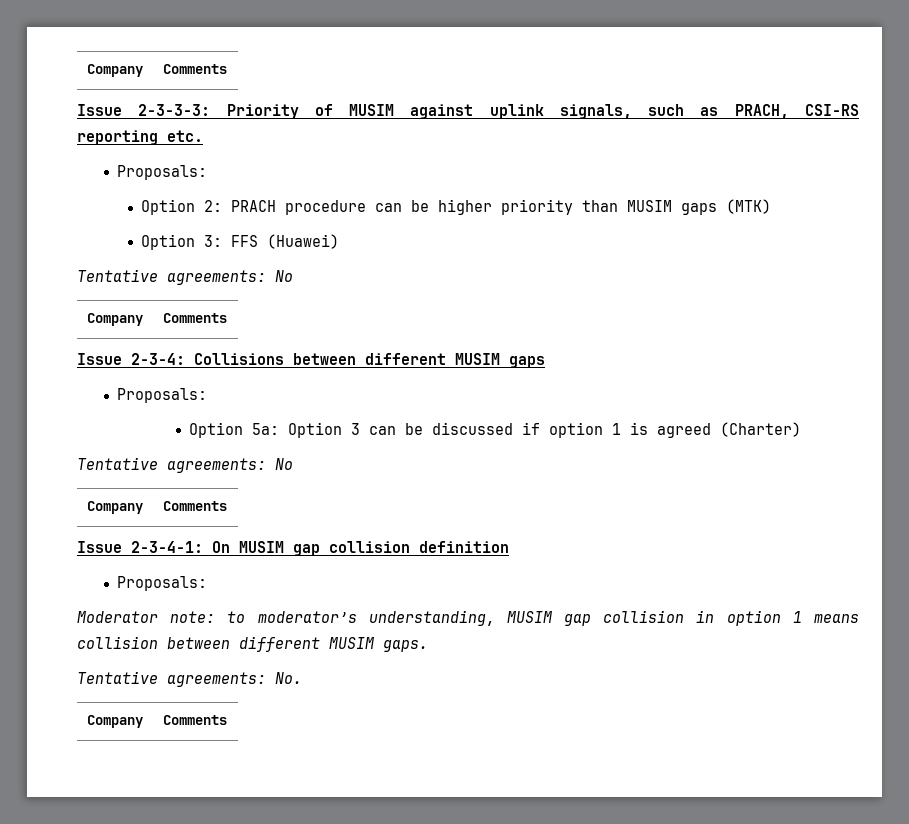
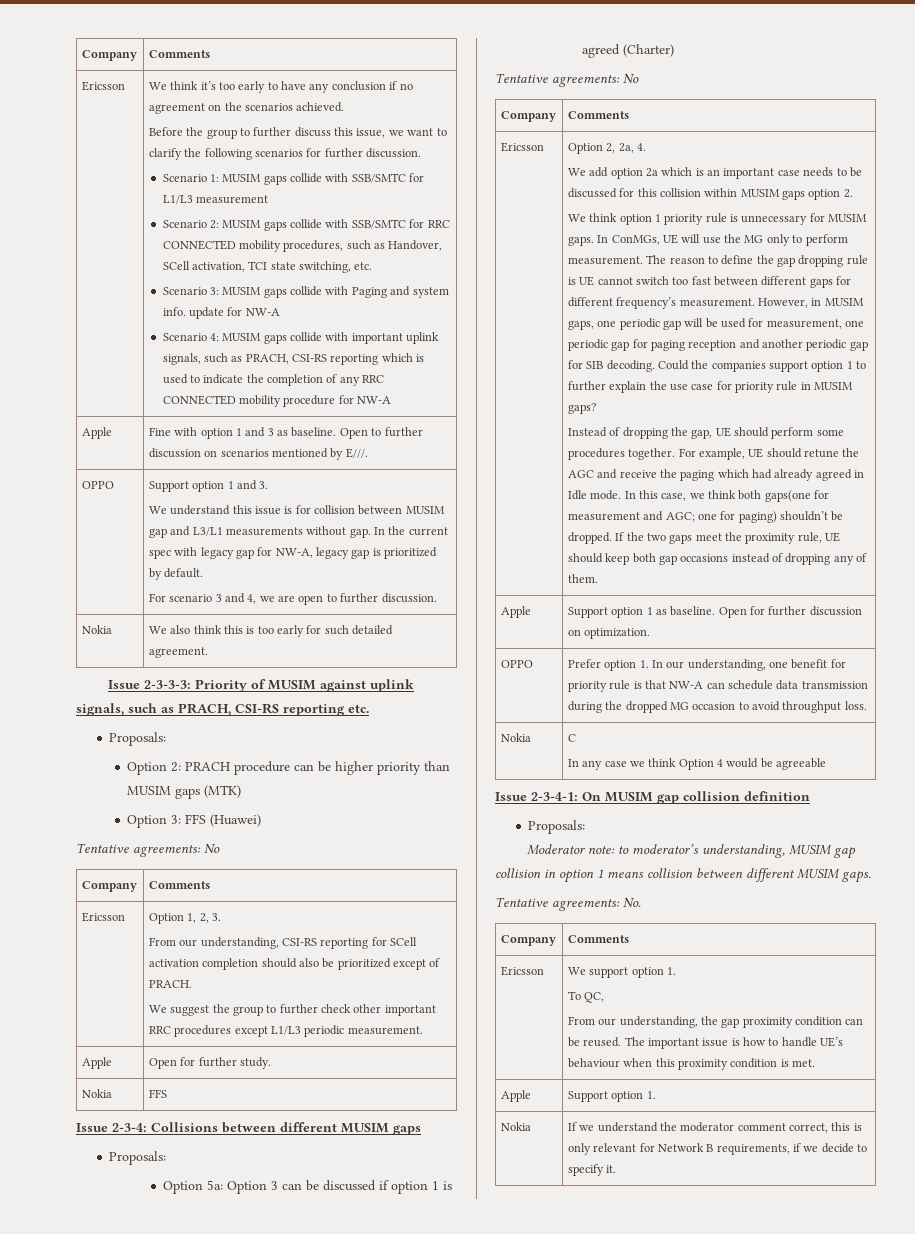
[86,64,143,77] [162,64,227,74] Company | Comments -> [81,50,137,61] [148,50,210,58] [81,81,125,91] [148,81,413,93] [148,102,345,114] [148,127,447,139] [148,148,422,160] [162,173,425,185] [162,195,268,204] [162,219,450,231] [162,240,443,252] [162,261,373,273] [162,286,449,298] [162,307,280,319] [162,332,440,344] [162,353,425,365] [162,374,385,386] [162,395,392,407] [81,427,112,439] [148,427,423,439] [148,448,368,460] [81,481,114,489] [148,480,269,492] [148,505,445,515] [148,526,448,538] [148,547,438,559] [148,568,204,580] [148,593,437,605] [81,625,112,634] [148,625,394,637] [148,647,208,658] Company | Comments // Ericsson | We think it’s too early to have any conclusion if no agreement on the scenarios achieved. // Before the group to further discuss this issue, we want to clarify the following scenarios for further discussion. // Scenario 1: MUSIM gaps collide with SSB/SMTC for L1/L3 measurement // Scenario 2: MUSIM gaps collide with SSB/SMTC for RRC CONNECTED mobility procedures, such as Handover, SCell activation, TCI state switching, etc. // Scenario 3: MUSIM gaps collide with Paging and system info. update for NW-A // Scenario 4: MUSIM gaps collide with important uplink signals, such as PRACH, CSI-RS reporting which is used to indicate the completion of any RRC CONNECTED mobility procedure for NW-A // Apple | Fine with option 1 and 3 as baseline. Open to further discussion on scenarios mentioned by E///. // OPPO | Support option 1 and 3. // We understand this issue is for collision between MUSIM gap and L3/L1 measurements without gap. In the current spec with legacy gap for NW-A, legacy gap is prioritized by default. // For scenario 3 and 4, we are open to further discussion. // Nokia | We also think this is too early for such detailed agreement.
(227, 318) none -> [81,912,125,922] [148,913,221,924] [148,937,418,949] [148,958,441,970] [148,980,192,988] [148,1004,436,1016] [148,1025,423,1037] [81,1057,112,1069] [148,1057,271,1069] [81,1089,112,1098] [148,1089,167,1098] // Ericsson | Option 1, 2, 3. // From our understanding, CSI-RS reporting for SCell activation completion should also be prioritized except of PRACH. // We suggest the group to further check other important RRC procedures except L1/L3 periodic measurement. // Apple | Open for further study. // Nokia | FFS
(227, 506) none -> [500,142,544,152] [567,143,646,154] [567,167,862,179] [567,188,853,200] [567,213,868,225] [567,234,848,246] [567,255,868,267] [567,276,852,288] [567,297,864,309] [567,318,865,330] [567,339,868,351] [567,360,867,372] [567,381,854,393] [567,403,596,414] [567,427,844,439] [567,448,860,460] [567,469,865,481] [567,490,830,502] [567,511,844,523] [567,532,841,544] [567,553,868,565] [567,574,598,583] [500,606,531,618] [567,606,862,618] [567,628,651,639] [500,660,533,668] [567,659,846,671] [567,680,868,692] [567,701,867,713] [500,733,531,742] [567,734,576,742] [567,758,827,770] // Ericsson | Option 2, 2a, 4. // We add option 2a which is an important case needs to be discussed for this collision within MUSIM gaps option 2. // We think option 1 priority rule is unnecessary for MUSIM gaps. In ConMGs, UE will use the MG only to perform measurement. The reason to define the gap dropping rule is UE cannot switch too fast between different gaps for different frequency’s measurement. However, in MUSIM gaps, one periodic gap will be used for measurement, one periodic gap for paging reception and another periodic gap for SIB decoding. Could the companies support option 1 to further explain the use case for priority rule in MUSIM gaps? // Instead of dropping the gap, UE should perform some procedures together. For example, UE should retune the AGC and receive the paging which had already agreed in Idle mode. In this case, we think both gaps(one for measurement and AGC; one for paging) shouldn’t be dropped. If the two gaps meet the proximity rule, UE should keep both gap occasions instead of dropping any of them. // Apple | Support option 1 as baseline. Open for further discussion on optimization. // OPPO | Prefer option 1. In our understanding, one benefit for priority rule is that NW-A can schedule data transmission during the dropped MG occasion to avoid throughput loss. // Nokia | C // In any case we think Option 4 would be agreeable
(227, 720) none -> [500,966,544,976] [567,967,676,978] [567,991,605,1003] [567,1016,864,1028] [567,1037,844,1049] [567,1058,816,1070] [500,1090,531,1102] [567,1091,656,1102] [500,1122,531,1131] [567,1122,862,1133] [567,1143,868,1155] [567,1164,617,1176] // Ericsson | We support option 1. // To QC, // From our understanding, the gap proximity condition can be reused. The important issue is how to handle UE’s behaviour when this proximity condition is met. // Apple | Support option 1. // Nokia | If we understand the moderator comment correct, this is only relevant for Network B requirements, if we decide to specify it.

